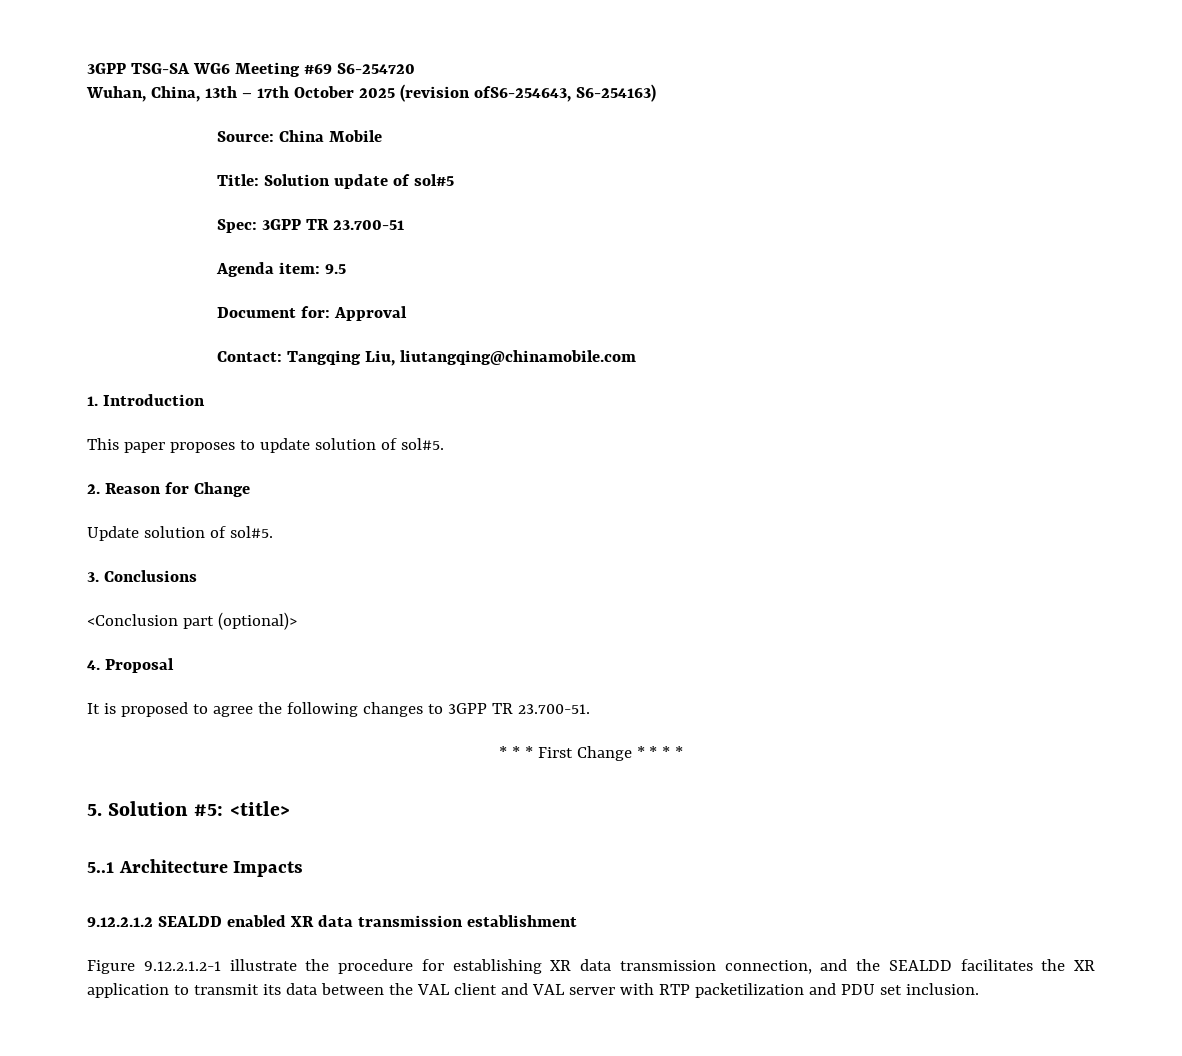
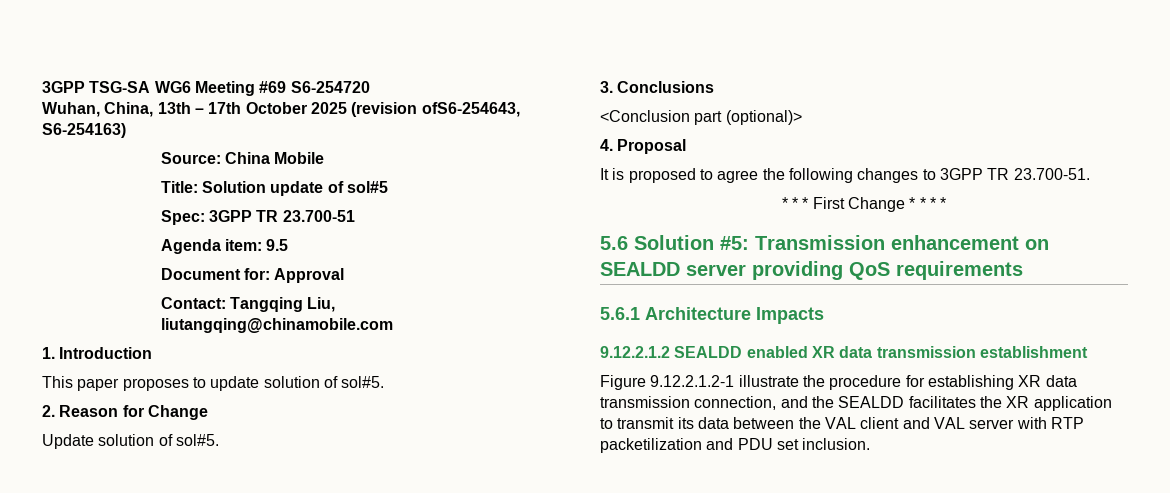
[87,804,102,816] 5. -> [600,236,628,250] 5.6
[229,801,290,816] [87,862,114,873] <title> // 5..1 -> [755,235,1049,250] [600,261,1023,280] [600,307,640,320] Transmission enhancement on SEALDD server providing QoS requirements // 5.6.1

